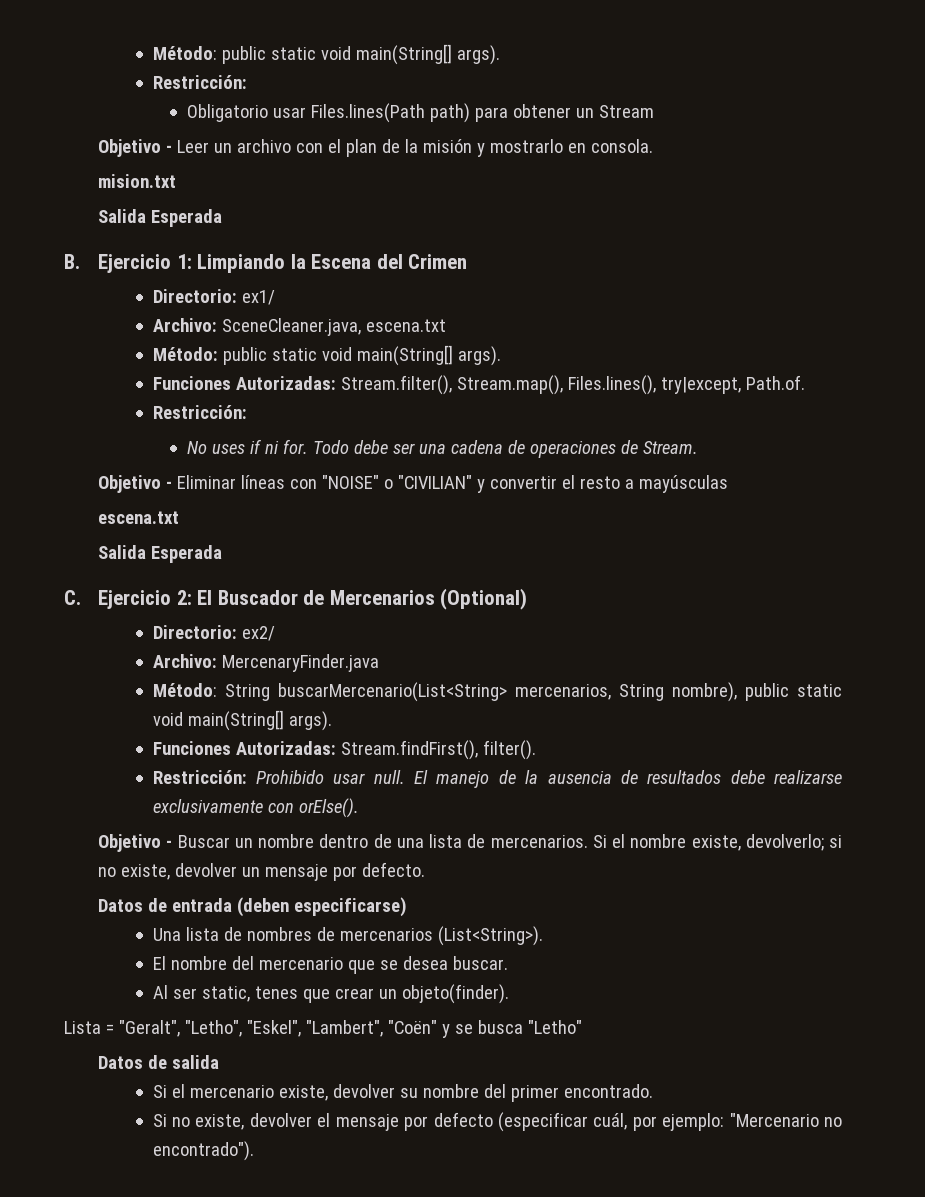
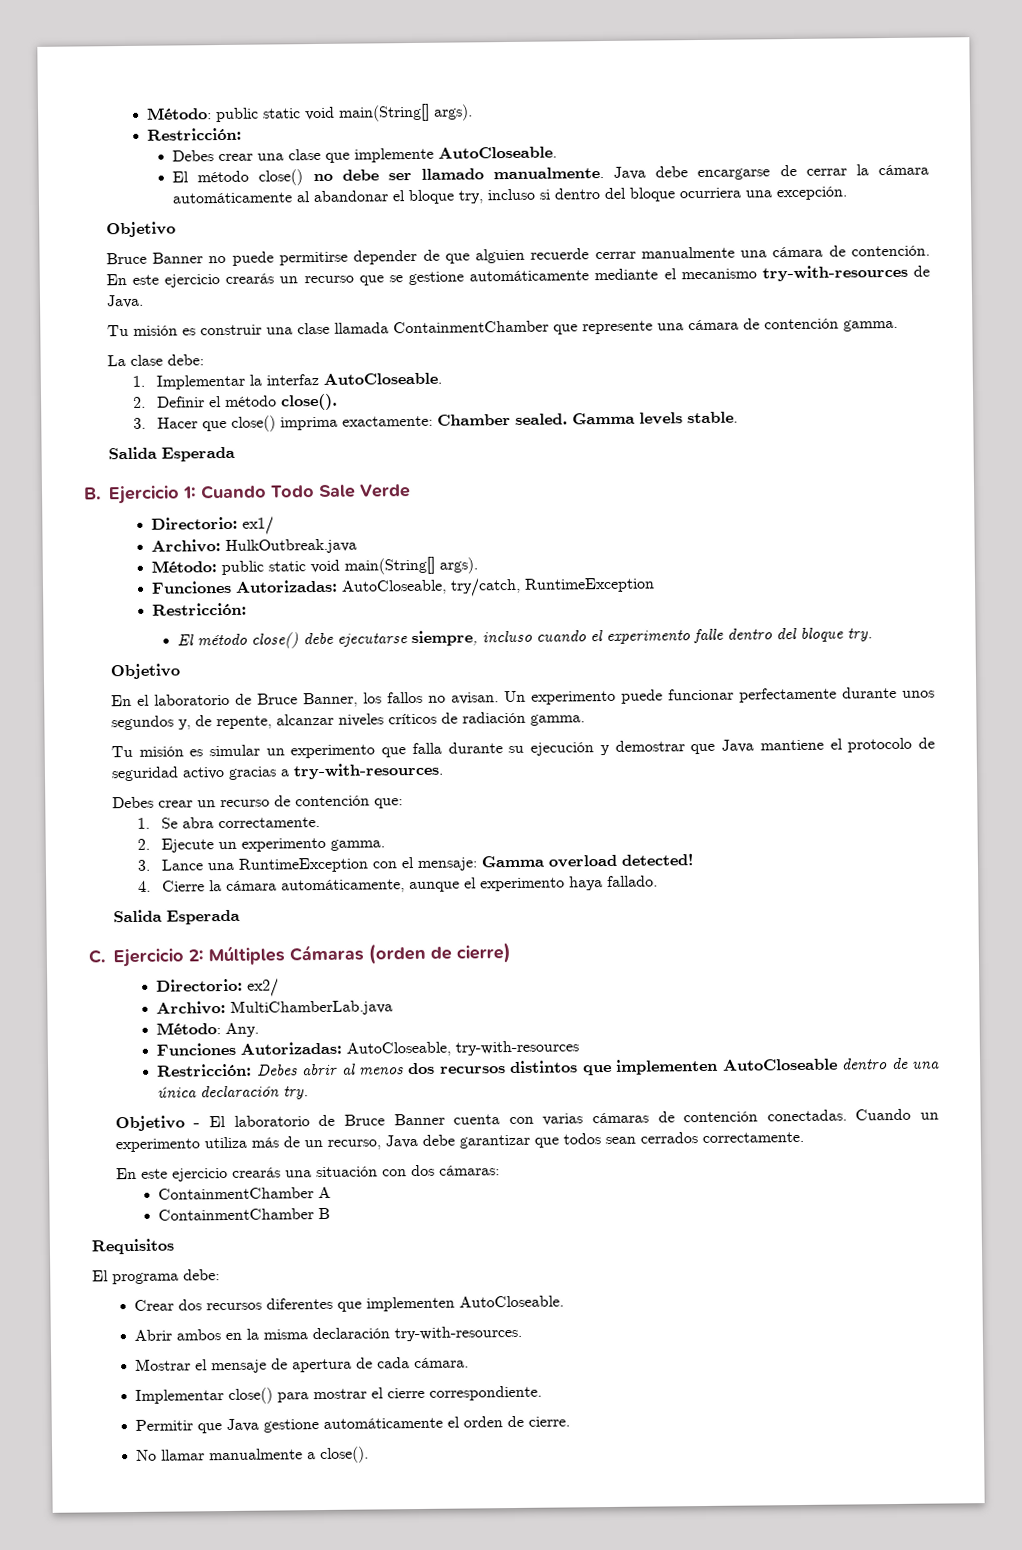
[186,103,654,123] [98,139,654,157] [98,174,177,188] Obligatorio usar Files.lines(Path path) para obtener un Stream // Objetivo - Leer un archivo con el plan de la misión y mostrarlo en consola. // mision.txt -> [172,146,558,163] [172,164,929,186] [172,186,848,205] [105,221,176,238] [105,245,930,266] [105,264,930,288] [105,294,144,309] [106,318,898,337] [106,354,204,367] [131,372,443,390] [132,393,339,411] [132,411,739,432] Debes crear una clase que implemente AutoCloseable. // El método close() no debe ser llamado manualmente. Java debe encargarse de cerrar la cámara automáticamente al abandonar el bloque try, incluso si dentro del bloque ocurriera una excepción. // Objetivo // Bruce Banner no puede permitirse depender de que alguien recuerde cerrar manualmente una cámara de contención. En este ejercicio crearás un recurso que se gestione automáticamente mediante el mecanismo try-with-resources de Java. // Tu misión es construir una clase llamada ContainmentChamber que represente una cámara de contención gamma. // La clase debe: // 1. Implementar la interfaz AutoCloseable. // 2. Definir el método close(). // 3. Hacer que close() imprima exactamente: Chamber sealed. Gamma levels stable.
[197,254,468,273] Limpiando la Escena del Crimen -> [200,484,411,500] Cuando Todo Sale Verde
[221,318,446,336] SceneCleaner.java, escena.txt -> [225,538,358,554] HulkOutbreak.java
[340,375,805,395] [152,405,247,419] [186,439,698,458] [98,475,729,493] [98,511,180,524] Stream.filter(), Stream.map(), Files.lines(), try|except, Path.of. // Restricción: // No uses if ni for. Todo debe ser una cadena de operaciones de Stream. // Objetivo - Eliminar líneas con "NOISE" o "CIVILIAN" y convertir el resto a mayúsculas // escena.txt -> [341,577,656,597] [152,602,248,616] [177,627,874,649] [109,663,180,680] [110,686,936,708] [110,711,585,731] [110,737,935,759] [110,762,444,782] [111,795,403,809] [136,816,321,829] [136,837,386,853] [136,853,695,873] [137,875,659,894] AutoCloseable, try/catch, RuntimeException // Restricción: // El método close() debe ejecutarse siempre, incluso cuando el experimento falle dentro del bloque try. // Objetivo // En el laboratorio de Bruce Banner, los fallos no avisan. Un experimento puede funcionar perfectamente durante unos segundos y, de repente, alcanzar niveles críticos de radiación gamma. // Tu misión es simular un experimento que falla durante su ejecución y demostrar que Java mantiene el protocolo de seguridad activo gracias a try-with-resources. // Debes crear un recurso de contención que: // 1. Se abra correctamente. // 2. Ejecute un experimento gamma. // 3. Lance una RuntimeException con el mensaje: Gamma overload detected! // 4. Cierre la cámara automáticamente, aunque el experimento haya fallado.
[197,588,528,610] El Buscador de Mercenarios (Optional) -> [208,942,511,966] Múltiples Cámaras (orden de cierre)
[221,654,379,672] [152,682,842,702] [152,710,332,731] [152,740,536,760] [152,770,842,788] [152,798,359,818] [98,834,842,852] [98,862,426,881] [98,897,408,917] [152,926,543,946] [152,956,508,974] [152,984,509,1004] [64,1020,582,1038] [98,1055,220,1069] [152,1084,653,1102] [152,1112,842,1132] [152,1141,254,1161] MercenaryFinder.java // Método: String buscarMercenario(List<String> mercenarios, String nombre), public static void main(String[] args). // Funciones Autorizadas: Stream.findFirst(), filter(). // Restricción: Prohibido usar null. El manejo de la ausencia de resultados debe realizarse exclusivamente con orElse(). // Objetivo - Buscar un nombre dentro de una lista de mercenarios. Si el nombre existe, devolverlo; si no existe, devolver un mensaje por defecto. // Datos de entrada (deben especificarse) // Una lista de nombres de mercenarios (List<String>). // El nombre del mercenario que se desea buscar. // Al ser static, tenes que crear un objeto(finder). // Lista = "Geralt", "Letho", "Eskel", "Lambert", "Coën" y se busca "Letho" // Datos de salida // Si el mercenario existe, devolver su nombre del primer encontrado. // Si no existe, devolver el mensaje por defecto (especificar cuál, por ejemplo: "Mercenario no encontrado"). -> [230,999,394,1016] [156,1022,260,1038] [156,1040,580,1057] [157,1057,941,1077] [157,1085,310,1100] [114,1108,939,1132] [114,1131,804,1153] [115,1164,500,1182] [158,1186,332,1200] [158,1207,331,1221] [91,1238,174,1255] [92,1269,220,1285] [134,1295,565,1312] [134,1325,523,1342] [135,1357,470,1374] [135,1385,543,1404] [135,1415,571,1434] [136,1446,370,1464] MultiChamberLab.java // Método: Any. // Funciones Autorizadas: AutoCloseable, try-with-resources // Restricción: Debes abrir al menos dos recursos distintos que implementen AutoCloseable dentro de una única declaración try. // Objetivo - El laboratorio de Bruce Banner cuenta con varias cámaras de contención conectadas. Cuando un experimento utiliza más de un recurso, Java debe garantizar que todos sean cerrados correctamente. // En este ejercicio crearás una situación con dos cámaras: // ContainmentChamber A // ContainmentChamber B // Requisitos // El programa debe: // Crear dos recursos diferentes que implementen AutoCloseable. // Abrir ambos en la misma declaración try-with-resources. // Mostrar el mensaje de apertura de cada cámara. // Implementar close() para mostrar el cierre correspondiente. // Permitir que Java gestione automáticamente el orden de cierre. // No llamar manualmente a close().

